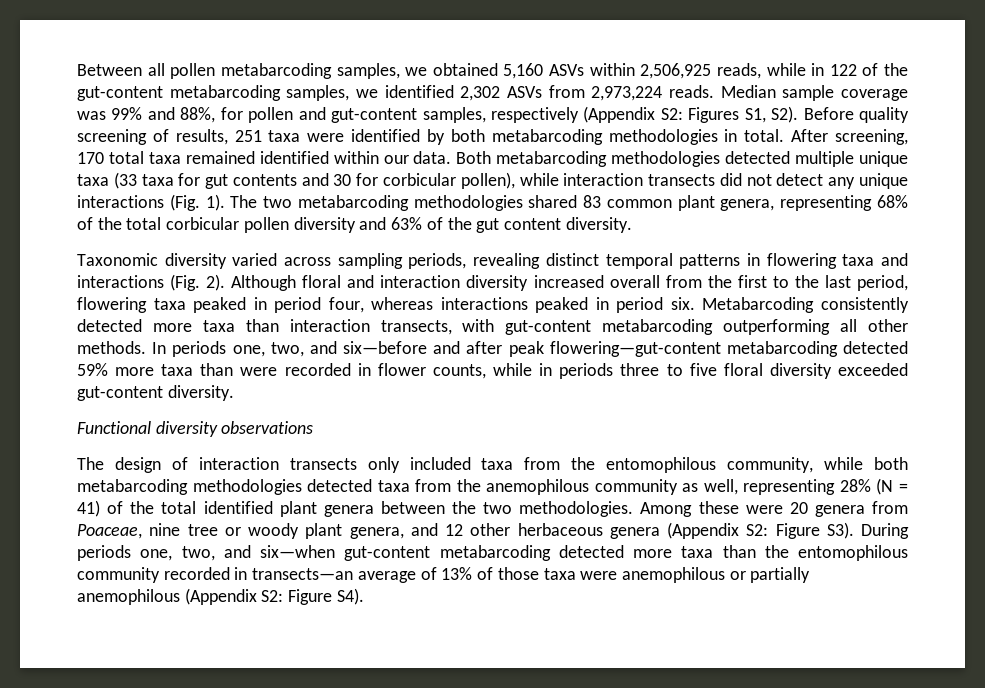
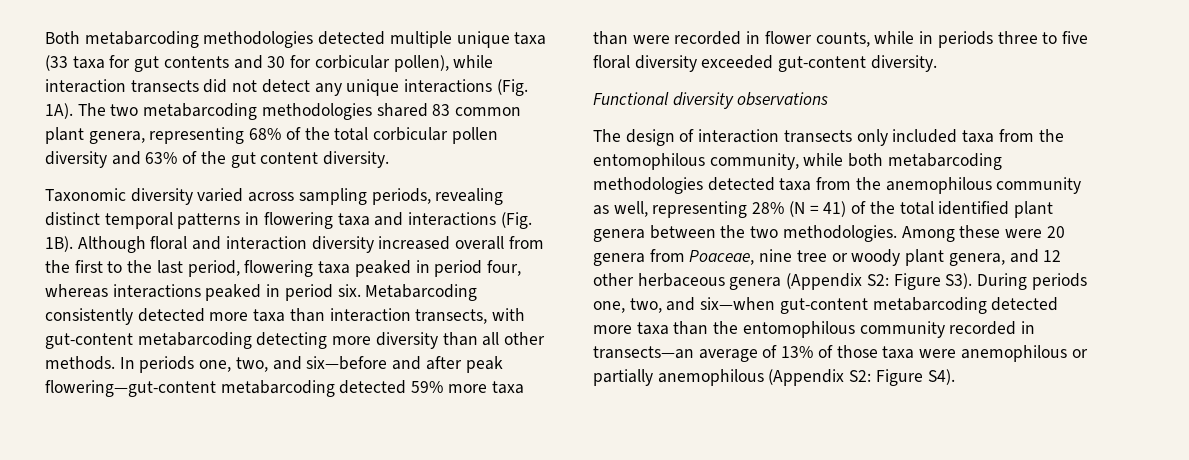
[77,63,908,79] [77,85,908,101] [77,106,909,123] [77,129,909,145] [77,151,452,164] Between all pollen metabarcoding samples, we obtained 5,160 ASVs within 2,506,925 reads, while in 122 of the gut-content metabarcoding samples, we identified 2,302 ASVs from 2,973,224 reads. Median sample coverage was 99% and 88%, for pollen and gut-content samples, respectively (Appendix S2: Figures S1, S2). Before quality screening of results, 251 taxa were identified by both metabarcoding methodologies in total. After screening, 170 total taxa remained identified within our data. -> (45, 37) none
[205,194,225,211] 1). -> [45,103,73,119] 1A).
[206,274,226,291] 2). -> [45,236,73,252] 1B).
[723,319,831,335] outperforming -> [256,332,478,349] detecting more diversity than

